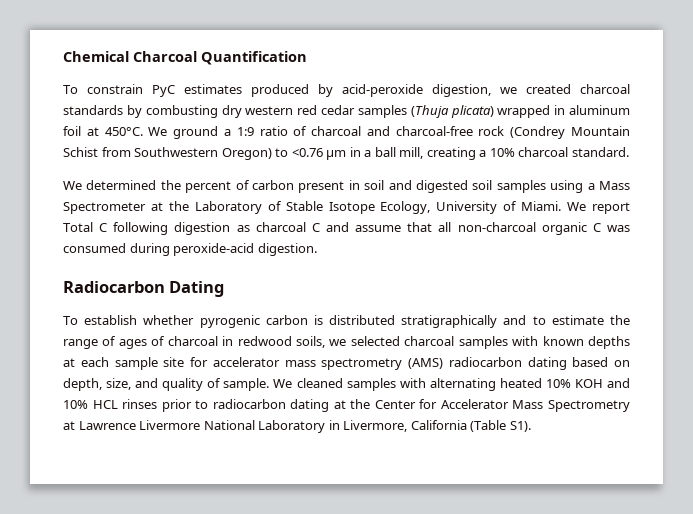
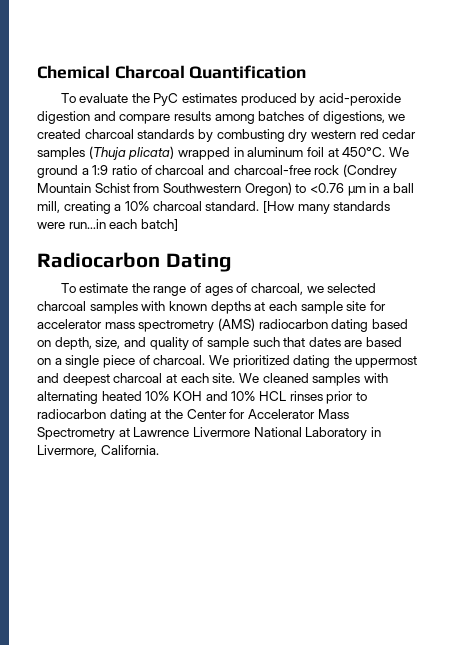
[87,84,143,94] constrain -> [79,93,150,103] evaluate the
[432,84,491,97] digestion, -> [37,111,385,124] digestion and compare results among batches of digestions,
[63,180,630,193] [63,201,631,214] [63,222,631,235] [63,243,317,256] [63,281,225,297] [63,315,546,328] // We determined the percent of carbon present in soil and digested soil samples using a Mass Spectrometer at the Laboratory of Stable Isotope Ecology, University of Miami. We report Total C following digestion as charcoal C and assume that all non-charcoal organic C was consumed during peroxide-acid digestion. // Radiocarbon Dating // To establish whether pyrogenic carbon is distributed stratigraphically and to -> [262,201,391,214] [37,219,178,231] [37,252,231,272] [60,283,76,293] [How many standards were run…in each batch] // Radiocarbon Dating // To
[167,336,325,348] charcoal in redwood soils, -> [251,283,304,295] charcoal,
[223,378,270,391] sample. -> [206,337,403,350] [37,355,418,368] [37,373,236,386] sample such that dates are based on a single piece of charcoal. We prioritized dating the uppermost and deepest charcoal at each site.
[410,420,531,432] California (Table S1). -> [100,445,159,455] California.

